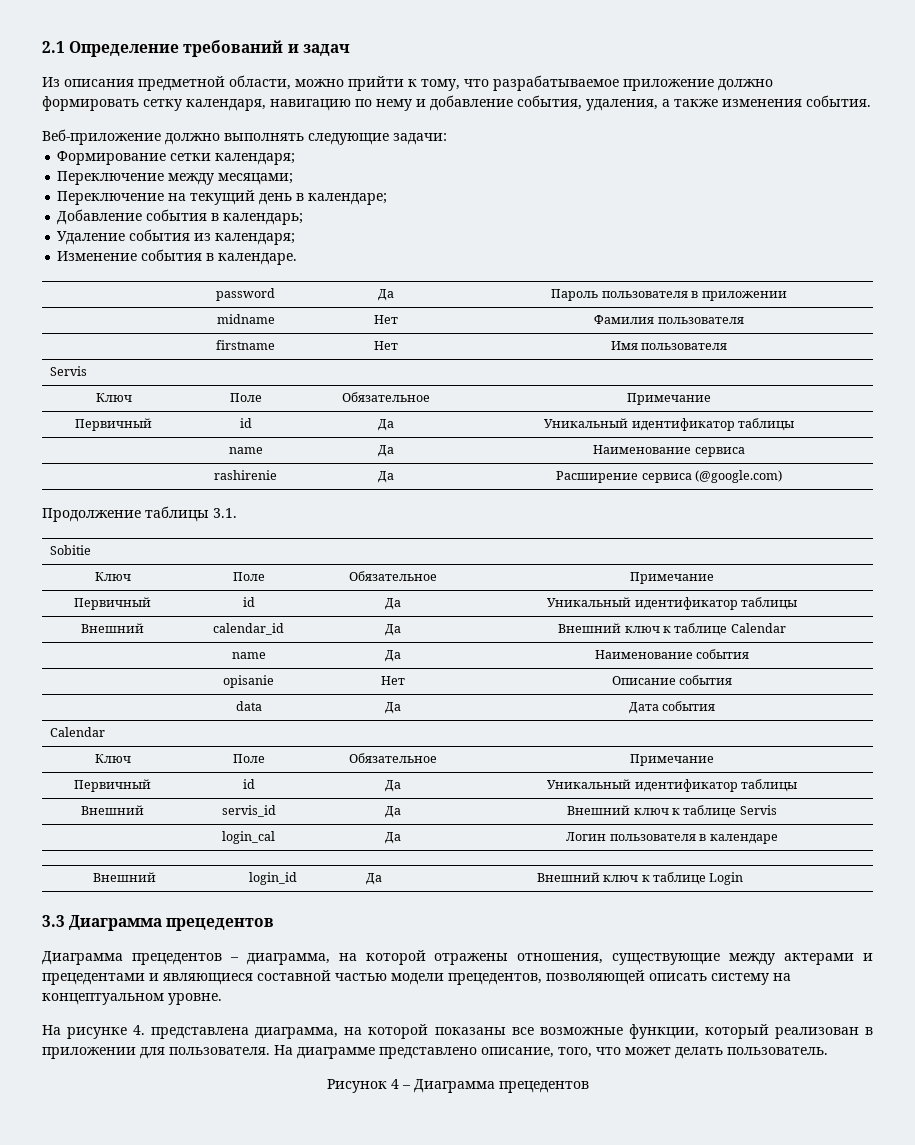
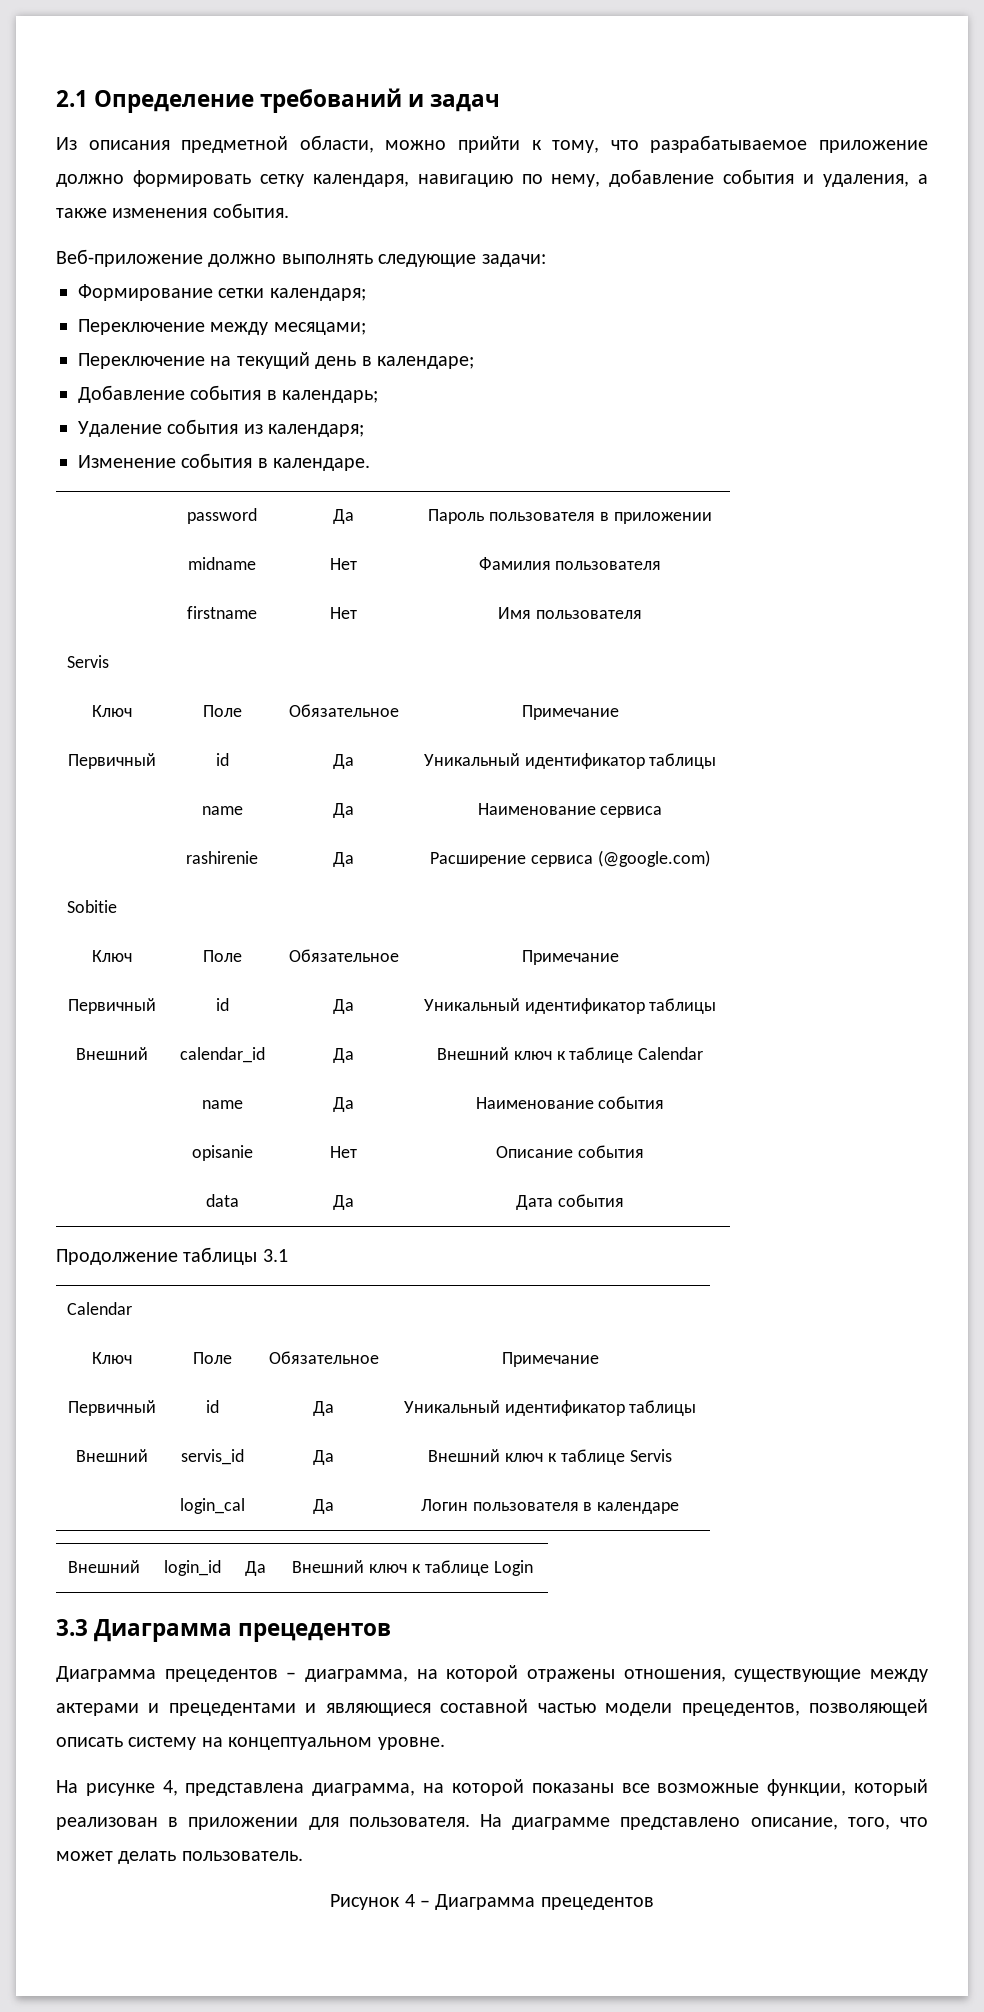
[376,95,582,111] нему и добавление события, -> [551,169,815,187] нему, добавление события и
[42,506,237,522] // Продолжение таблицы 3.1. -> (710, 858) none
(716, 706) none -> [56,1247,288,1265] // Продолжение таблицы 3.1
[133,1025,146,1035] 4. -> [162,1780,178,1796] 4,

